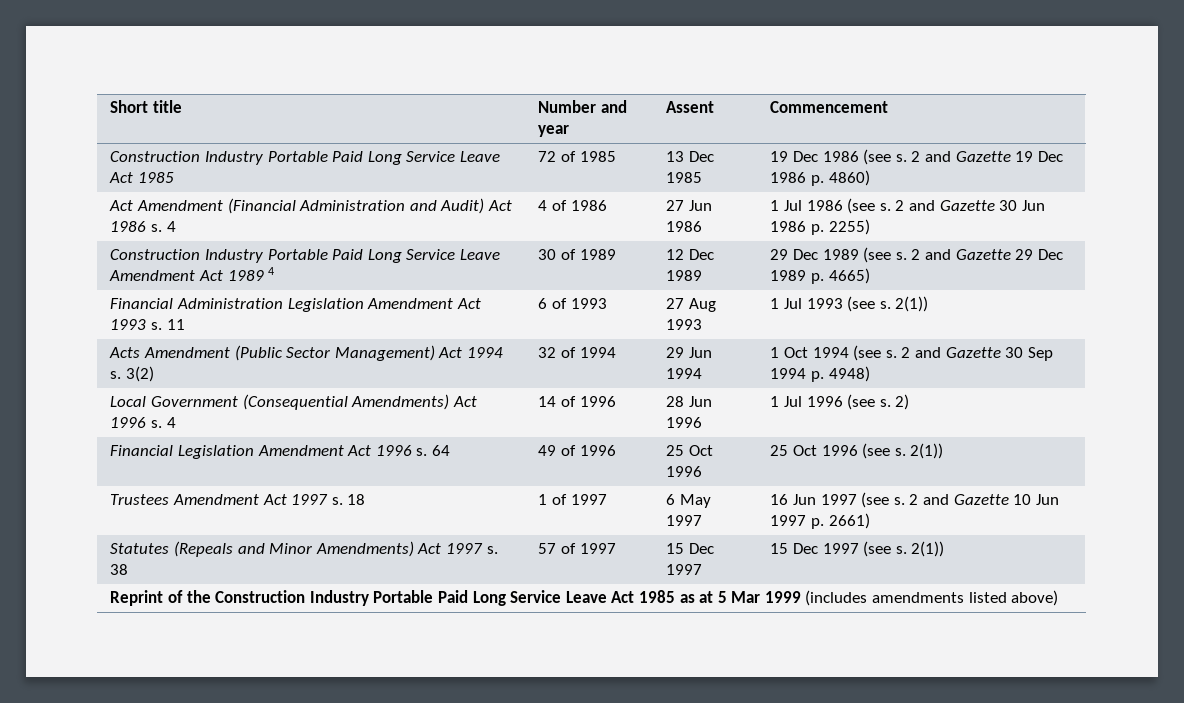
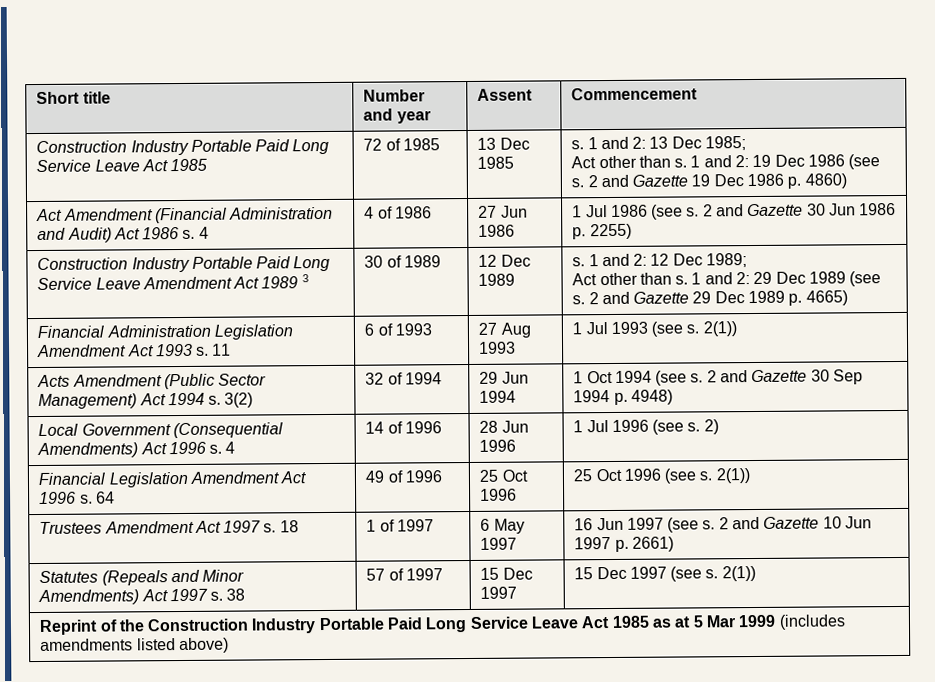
(703, 177) none -> [571,136,747,151] [571,155,750,169] s. 1 and 2: 13 Dec 1985; // Act other than s. 1 and 2:
[268,267,275,275] 4 -> [301,274,309,283] 3
(703, 275) none -> [572,253,748,268] [572,272,751,286] s. 1 and 2: 12 Dec 1989; // Act other than s. 1 and 2:

